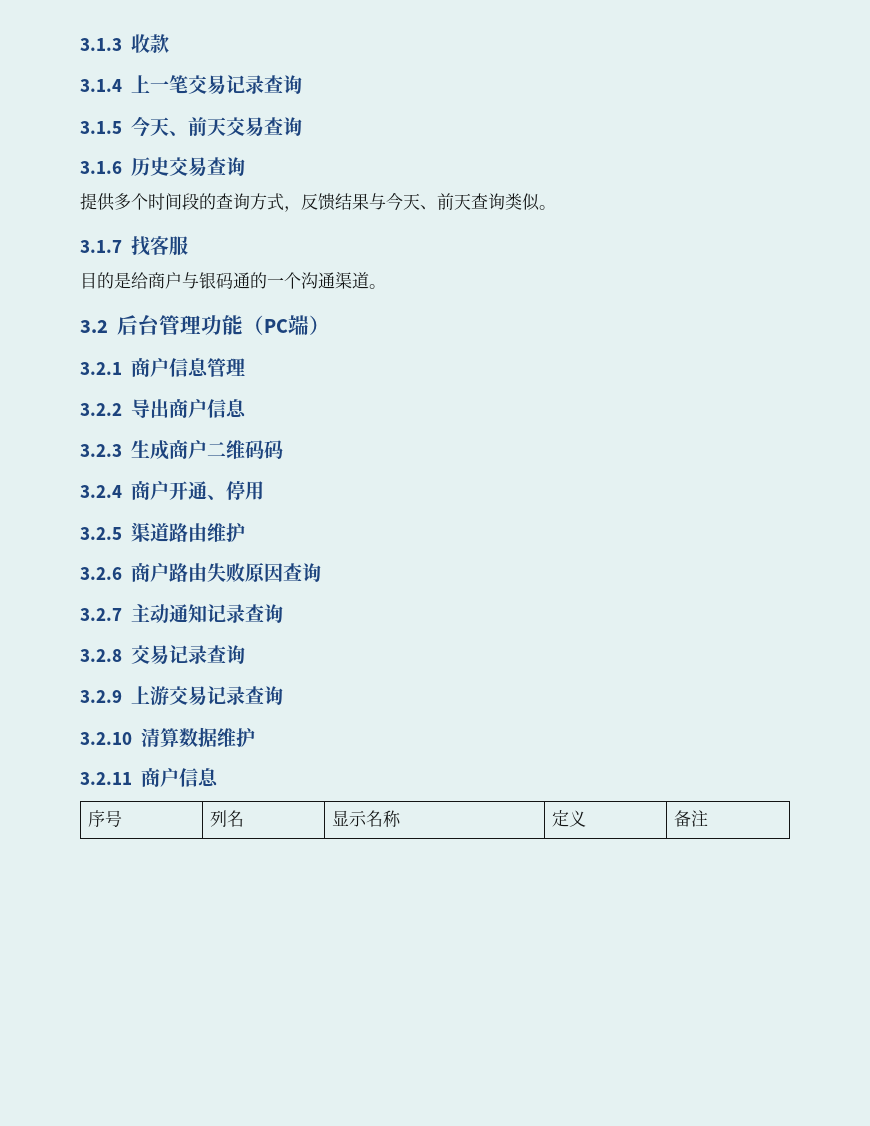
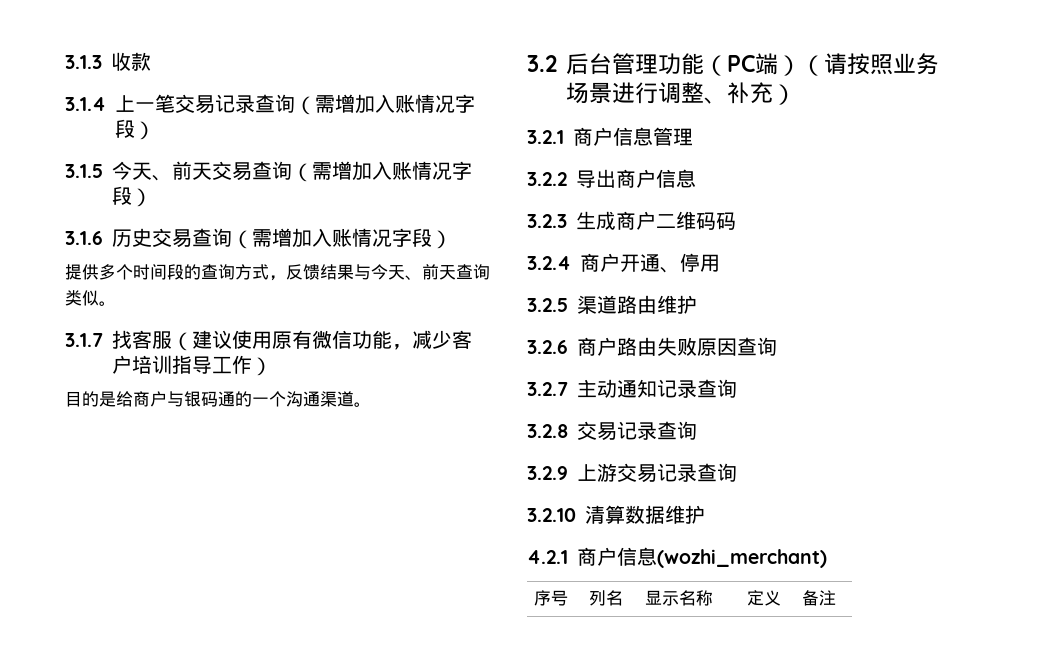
(302, 84) none -> [294,94,475,115] [114,119,155,140] （需增加入账情况字段）
(302, 126) none -> [291,161,472,182] [111,186,152,207] （需增加入账情况字段）
(245, 166) none -> [231,228,452,249] （需增加入账情况字段）
(188, 245) none -> [171,330,472,351] [111,355,272,376] （建议使用原有微信功能，减少客户培训指导工作）
(330, 325) none -> [800,53,939,76] [565,82,796,105] （请按照业务场景进行调整、补充）
[80,768,219,787] 3.2.11商户信息 -> [527,547,827,568] 4.2.1商户信息(wozhi_merchant)

